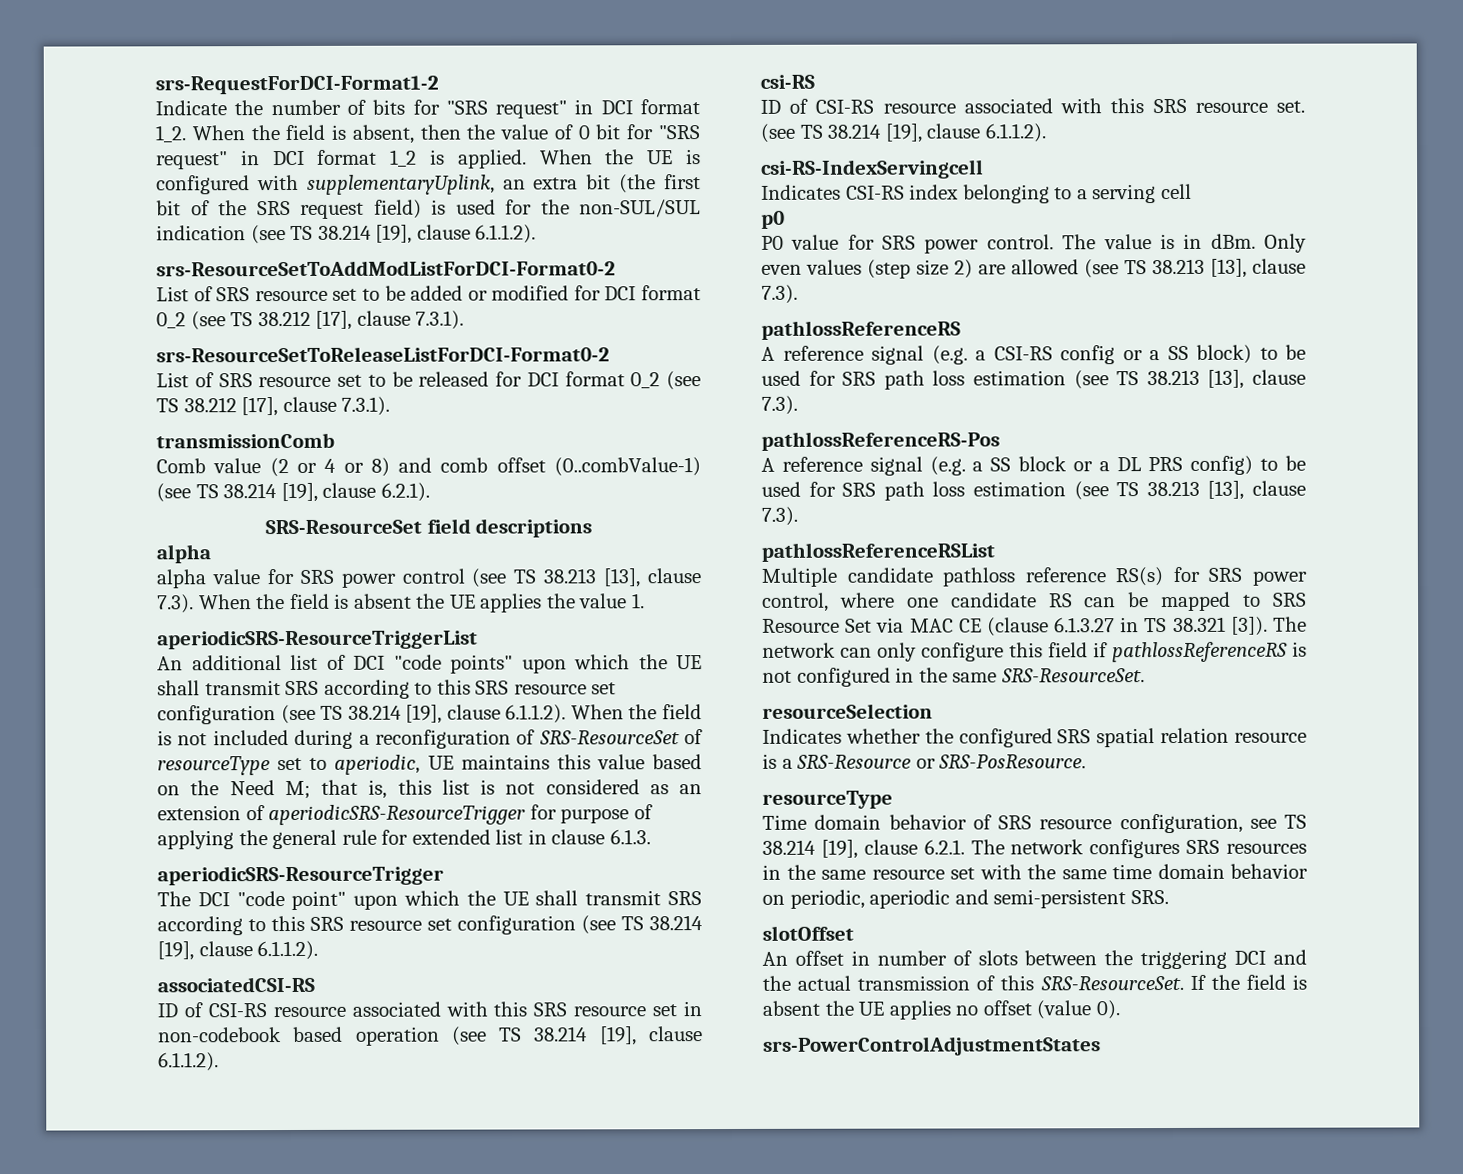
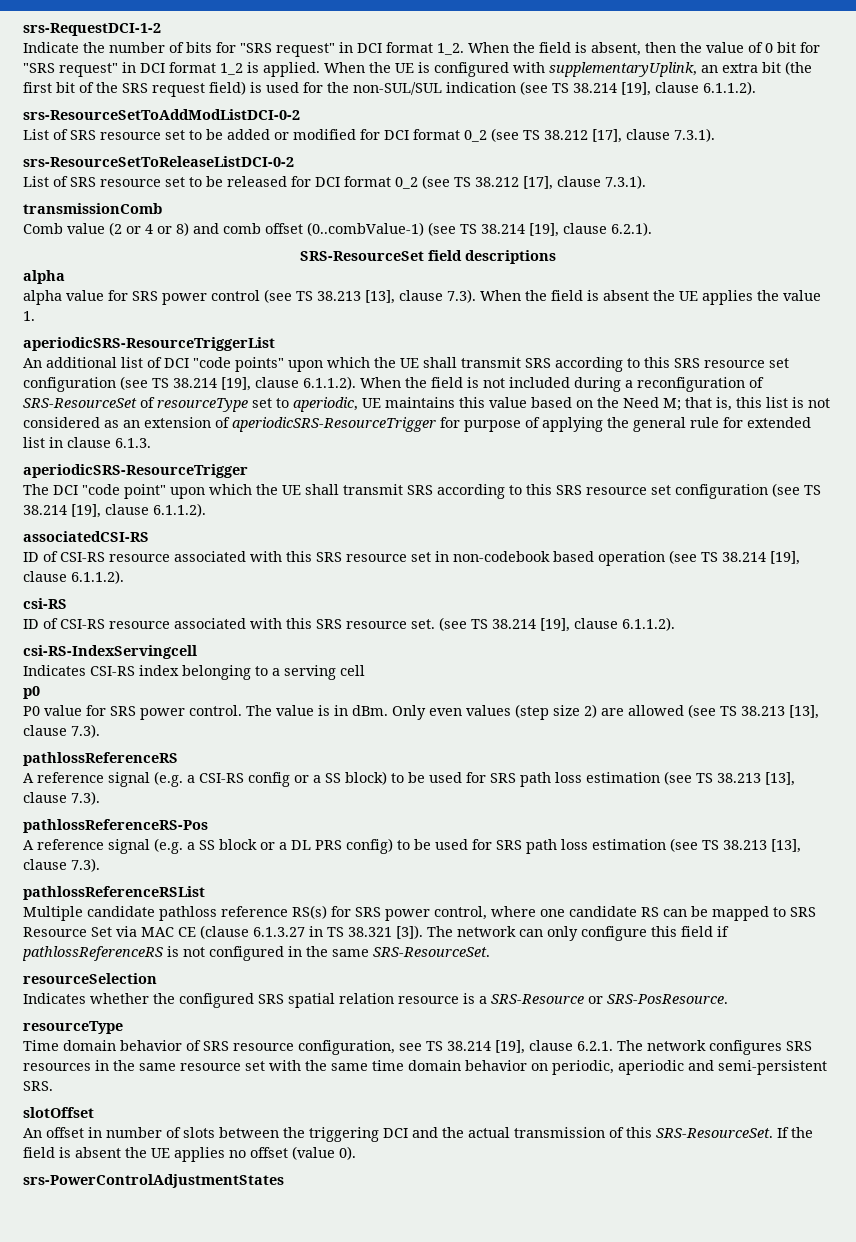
[155,75,439,95] srs-RequestForDCI-Format1-2 -> [23,23,161,36] srs-RequestDCI-1-2
[156,260,616,277] srs-ResourceSetToAddModListForDCI-Format0-2 -> [23,109,300,120] srs-ResourceSetToAddModListDCI-0-2
[156,346,610,363] srs-ResourceSetToReleaseListForDCI-Format0-2 -> [23,156,294,167] srs-ResourceSetToReleaseListDCI-0-2

